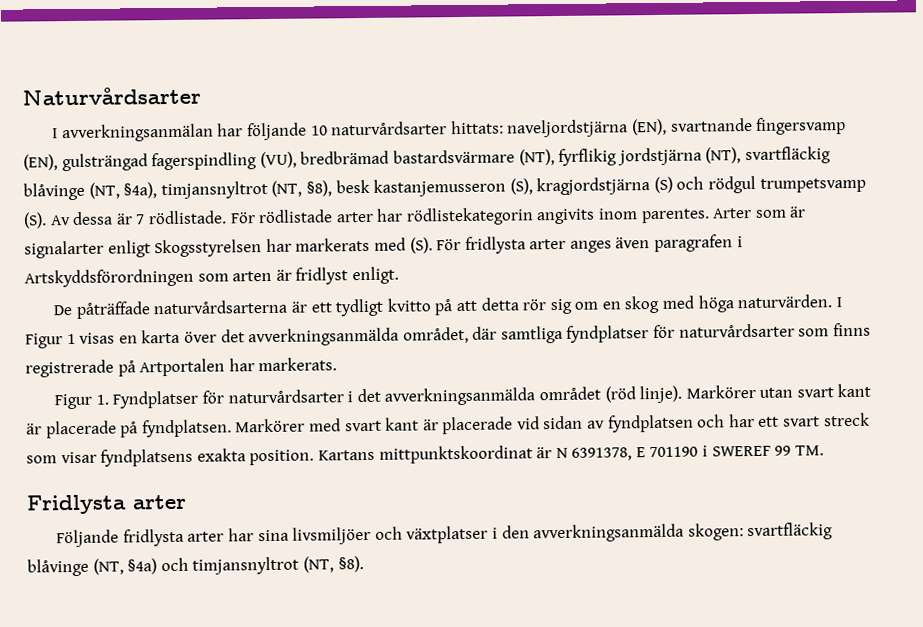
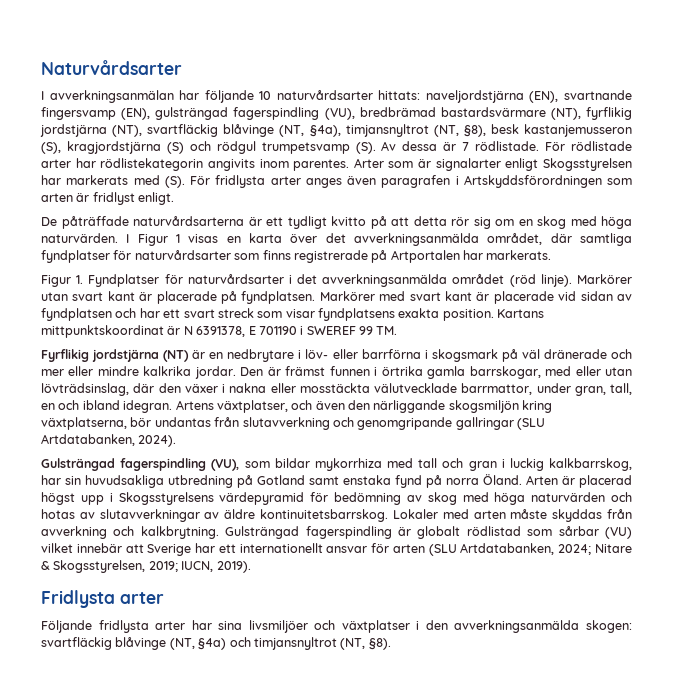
(824, 450) none -> [41,349,632,362] [41,366,632,379] [41,383,632,396] [41,400,553,413] [41,417,545,430] [41,434,177,447] [41,458,633,471] [41,474,632,488] [41,492,632,505] [41,509,632,522] [41,526,632,539] [41,543,632,556] [41,560,251,573] // Fyrflikig jordstjärna (NT) är en nedbrytare i löv- eller barrförna i skogsmark på väl dränerade och mer eller mindre kalkrika jordar. Den är främst funnen i örtrika gamla barrskogar, med eller utan lövträdsinslag, där den växer i nakna eller mosstäckta välutvecklade barrmattor, under gran, tall, en och ibland idegran. Artens växtplatser, och även den närliggande skogsmiljön kring växtplatserna, bör undantas från slutavverkning och genomgripande gallringar (SLU Artdatabanken, 2024). // Gulsträngad fagerspindling (VU), som bildar mykorrhiza med tall och gran i luckig kalkbarrskog, har sin huvudsakliga utbredning på Gotland samt enstaka fynd på norra Öland. Arten är placerad högst upp i Skogsstyrelsens värdepyramid för bedömning av skog med höga naturvärden och hotas av slutavverkningar av äldre kontinuitetsbarrskog. Lokaler med arten måste skyddas från avverkning och kalkbrytning. Gulsträngad fagerspindling är globalt rödlistad som sårbar (VU) vilket innebär att Sverige har ett internationellt ansvar för arten (SLU Artdatabanken, 2024; Nitare & Skogsstyrelsen, 2019; IUCN, 2019).

